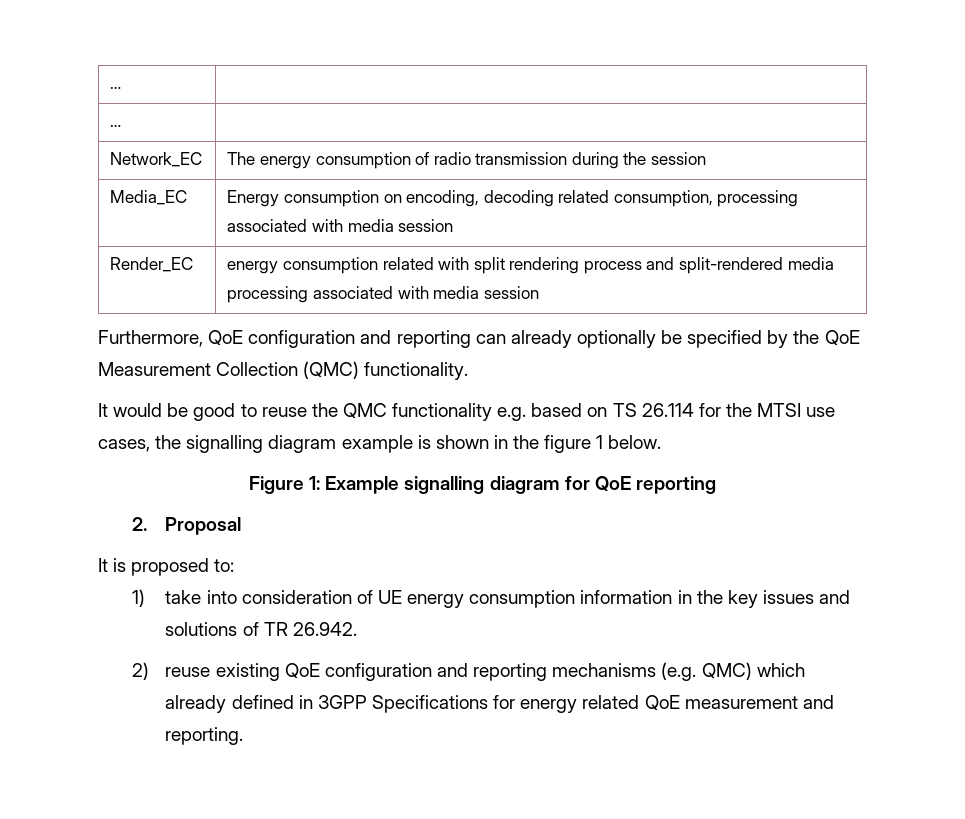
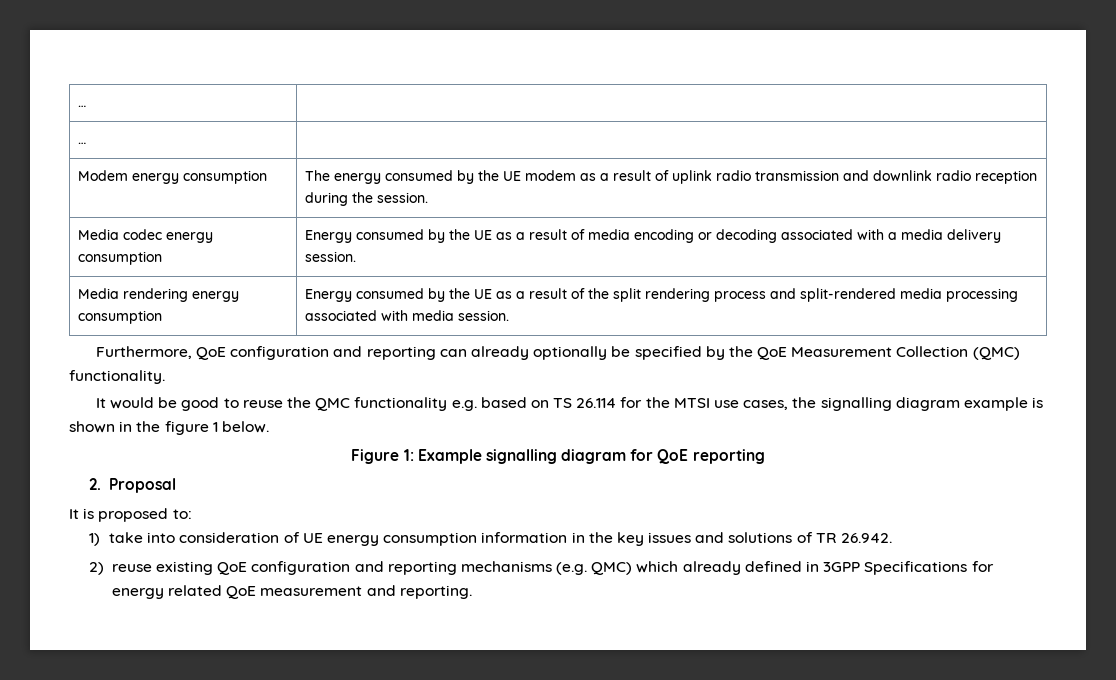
[110,152,203,167] Network_EC -> [78,170,268,184] Modem energy consumption
[315,152,707,169] [110,190,188,205] [227,190,799,207] [227,219,454,232] [110,257,194,272] [227,257,470,274] consumption of radio transmission during the session // Media_EC | Energy consumption on encoding, decoding related consumption, processing associated with media session // Render_EC | energy consumption related with -> [385,170,1038,184] [305,192,429,206] [78,229,214,243] [78,251,163,265] [305,229,1002,243] [305,251,357,262] [78,288,240,302] [78,310,163,324] [305,288,610,302] consumed by the UE modem as a result of uplink radio transmission and downlink radio reception during the session. // Media codec energy consumption | Energy consumed by the UE as a result of media encoding or decoding associated with a media delivery session. // Media rendering energy consumption | Energy consumed by the UE as a result of the
[483,286,539,299] session -> [458,310,510,321] session.

